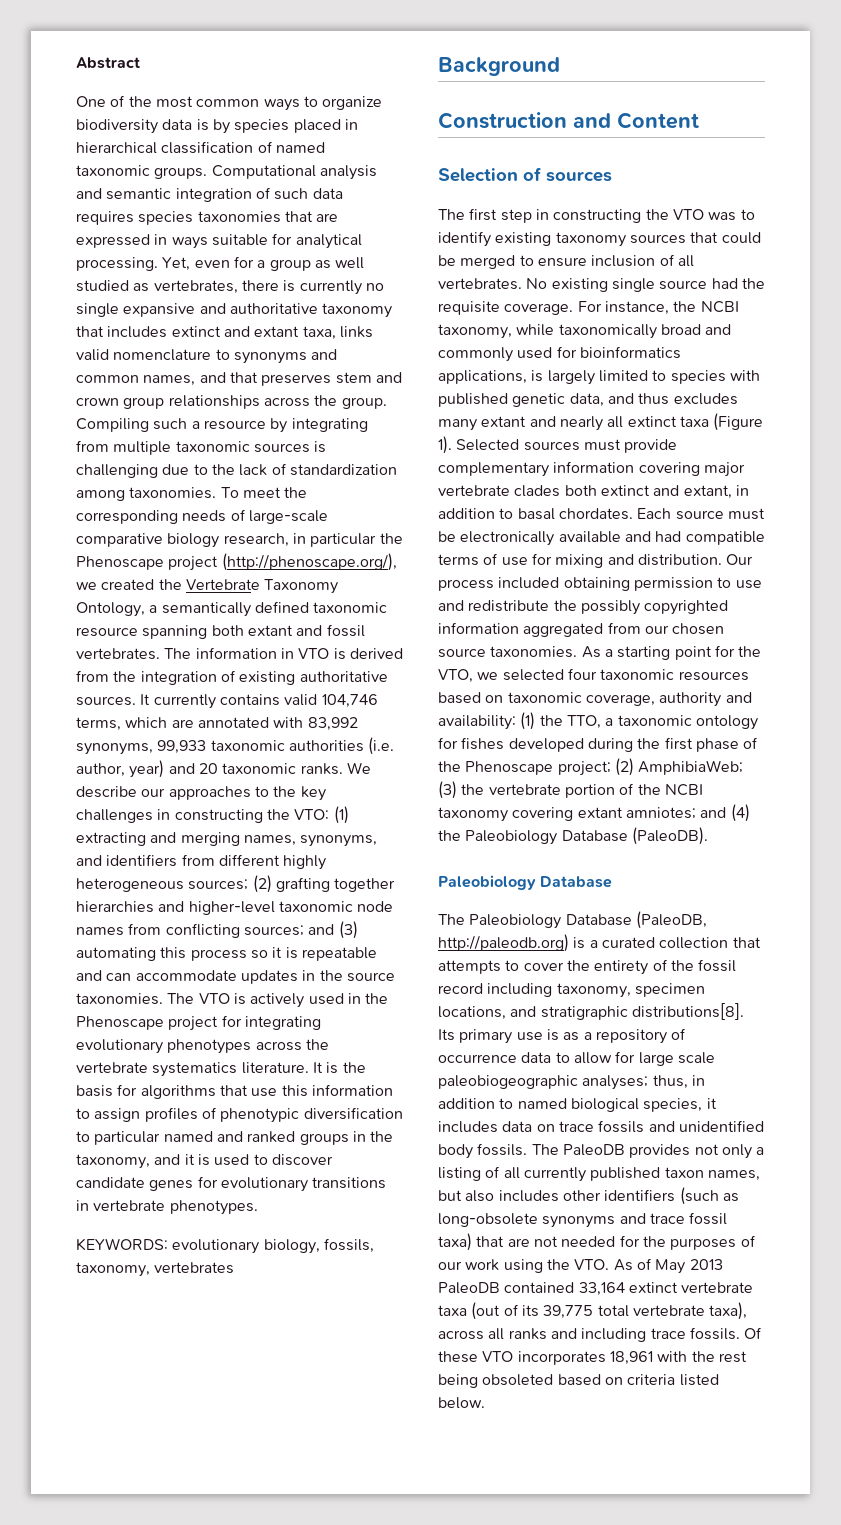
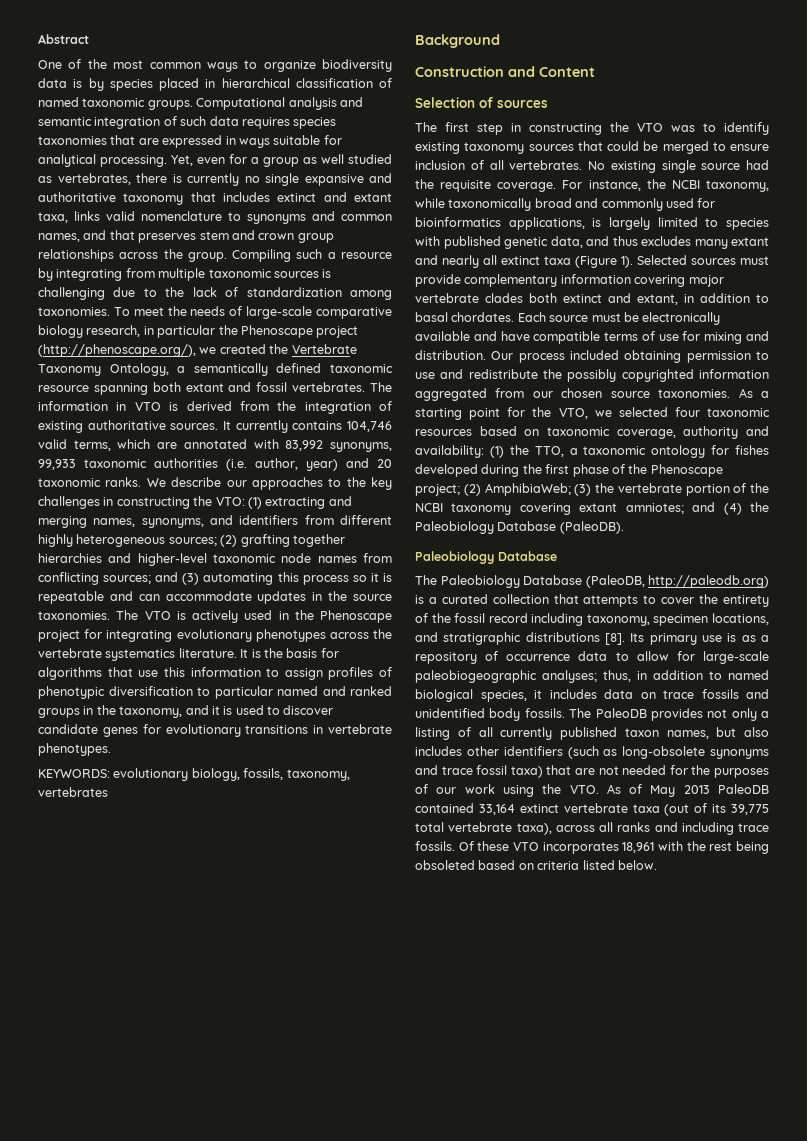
[76,510,178,524] corresponding -> (187, 311) none
[284,694,378,708] valid 104,746 -> [346,421,392,432] [38,439,67,449] 104,746 valid
[655,531,682,542] had -> [500,331,530,341] have
[631,1003,744,1020] distributions[8]. -> [525,632,625,645] distributions [8].
[638,1052,715,1066] large scale -> [703,651,769,664] large-scale

